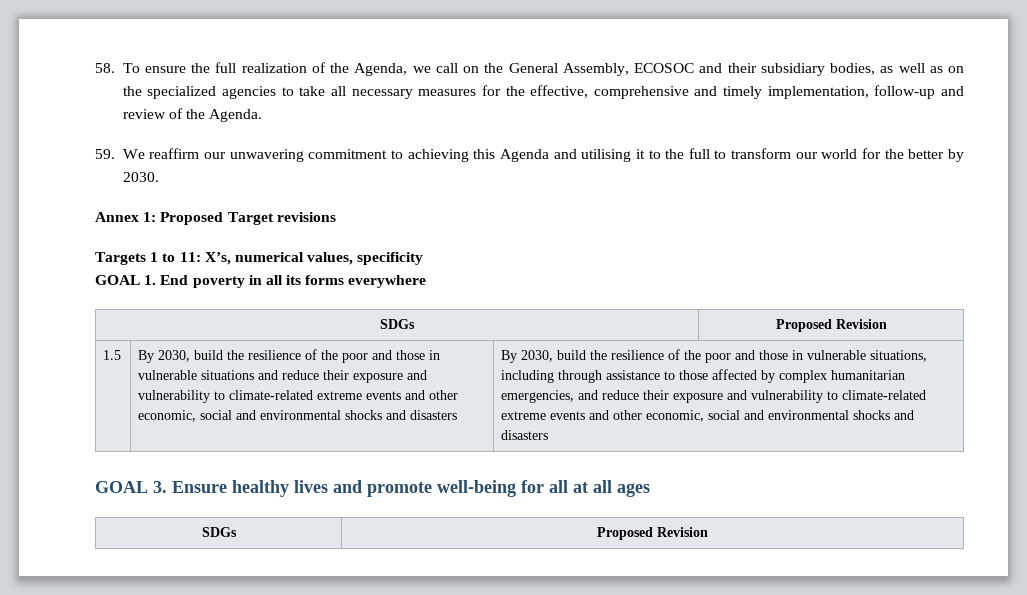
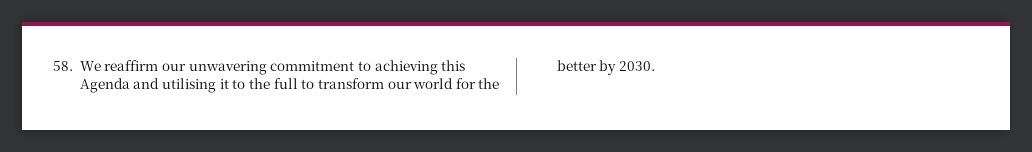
[122,62,965,76] [122,85,964,99] [122,108,263,122] [95,149,115,159] To ensure the full realization of the Agenda, we call on the General Assembly, ECOSOC and their subsidiary bodies, as well as on the specialized agencies to take all necessary measures for the effective, comprehensive and timely implementation, follow-up and review of the Agenda. // 59. -> (73, 66) none
[95,212,336,225] [95,252,424,265] [95,275,427,288] [380,319,415,329] [775,319,887,332] [103,350,122,360] [138,349,441,363] [138,370,428,383] [138,390,459,403] [138,410,458,422] [501,349,928,363] [501,369,906,383] [501,390,927,403] [501,410,915,422] [501,430,549,440] [95,480,650,497] [201,527,237,537] [597,527,708,540] // Annex 1: Proposed Target revisions // Targets 1 to 11: X’s, numerical values, specificity // GOAL 1. End poverty in all its forms everywhere // SDGs | Proposed Revision // 1.5 | By 2030, build the resilience of the poor and those in vulnerable situations and reduce their exposure and vulnerability to climate-related extreme events and other economic, social and environmental shocks and disasters | By 2030, build the resilience of the poor and those in vulnerable situations, including through assistance to those affected by complex humanitarian emergencies, and reduce their exposure and vulnerability to climate-related extreme events and other economic, social and environmental shocks and disasters // GOAL 3. Ensure healthy lives and promote well-being for all at all ages // SDGs | Proposed Revision -> (656, 66) none

